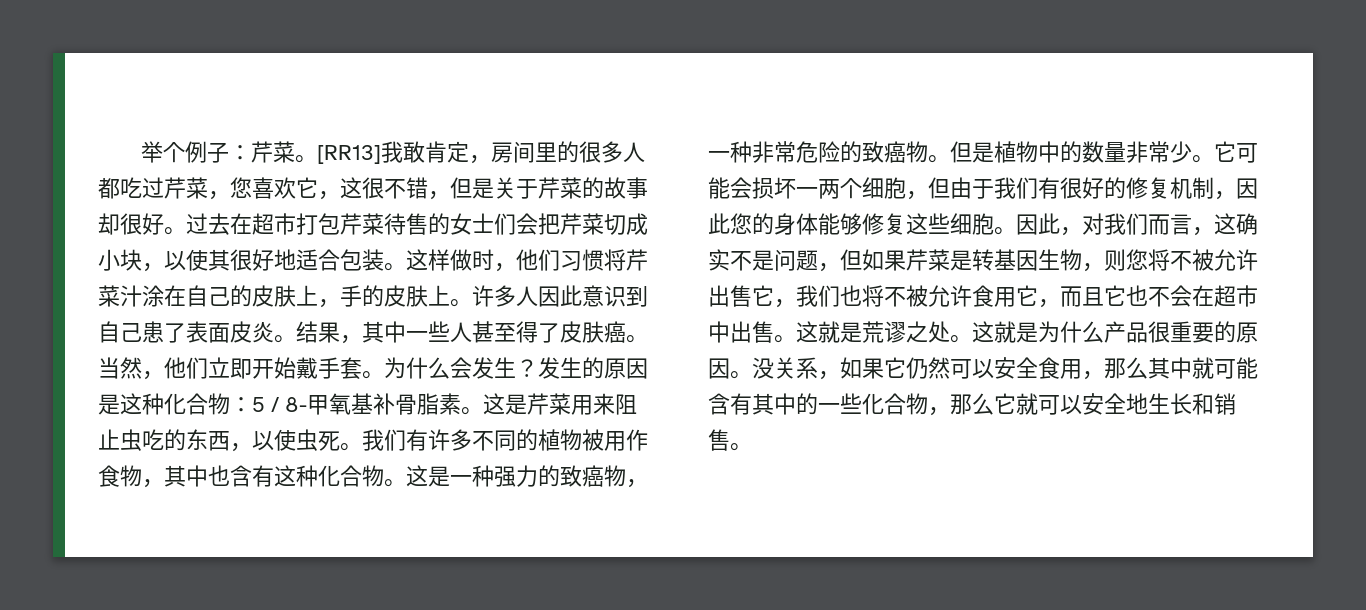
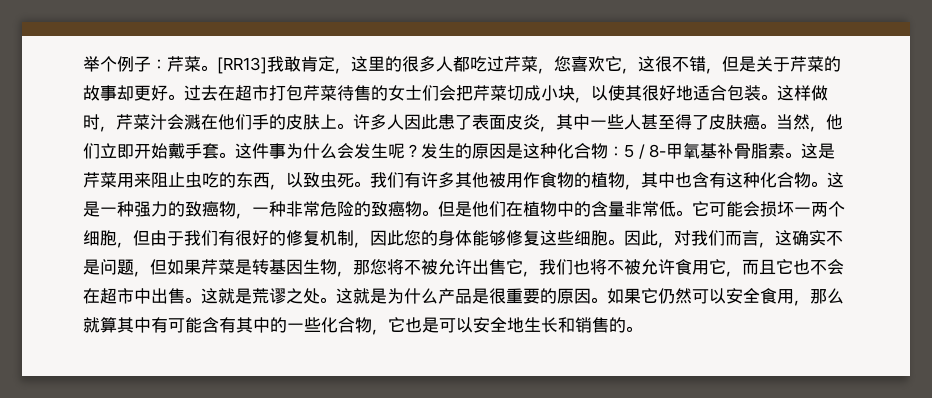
[491,141,536,163] 房间 -> [351,56,368,72] 这
[120,213,142,235] 很 -> [134,85,151,101] 更
[516,249,648,271] [98,285,340,308] 他们习惯将芹菜汁涂在自己的皮肤上， -> [116,114,252,130] 芹菜汁会溅在他们
[582,285,648,307] [98,321,142,343] 意识到自己 -> (438, 122) none
[274,321,340,343] 。结果 -> (540, 122) none
(384, 375) none -> [235,143,286,159] 这件事
(516, 367) none -> [388,143,405,159] 呢
[274,429,296,451] 使 -> [303,172,320,188] 致
[472,429,582,451] 不同的植物 -> [455,172,489,188] 其他
(142, 476) none -> [574,172,625,188] 的植物
(994, 152) none -> [472,201,523,217] 他们在
[1082,141,1192,163] 数量非常少 -> [591,201,676,217] 含量非常低
[1104,249,1126,271] 则 -> [353,260,370,275] 那
(1148, 332) none -> [472,288,489,304] 是
[752,357,840,380] 没关系， -> (607, 300) none
[1148,357,1214,379] 其中就 -> [83,317,168,333] 就算其中有
[950,393,1038,415] 那么它就 -> [388,317,439,333] 它也是
(730, 440) none -> [609,317,626,333] 的

